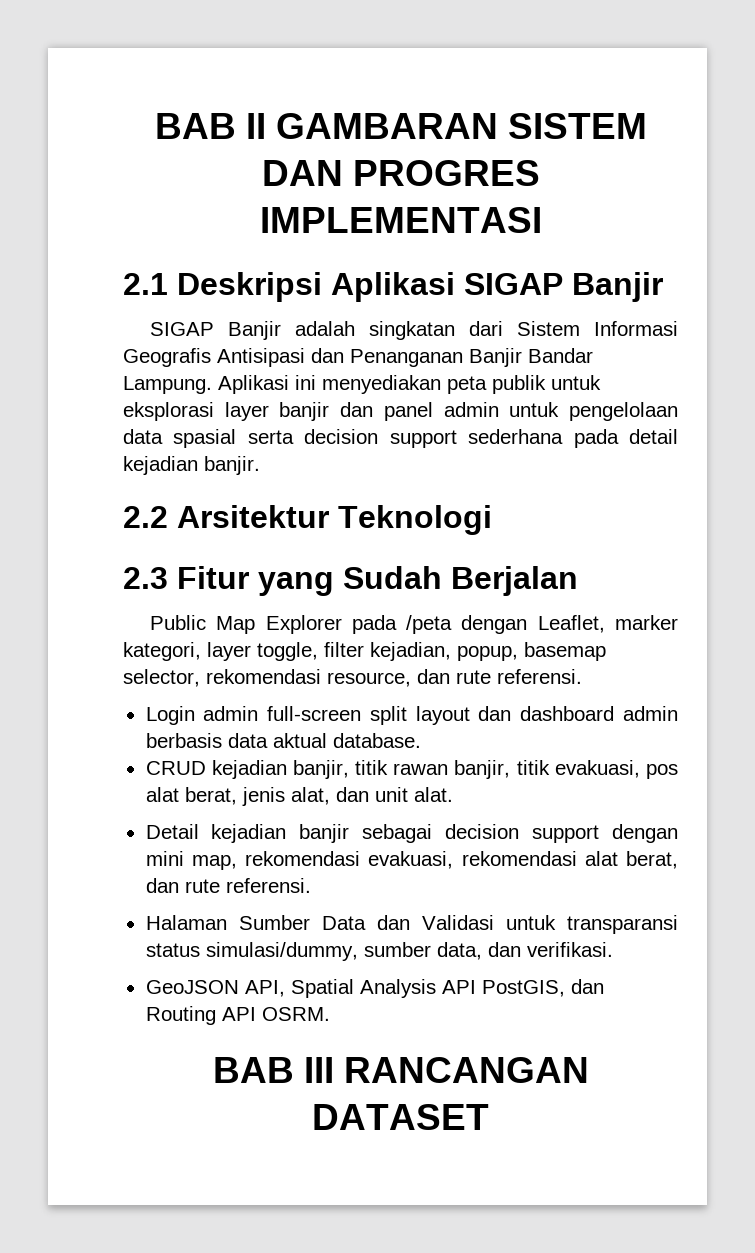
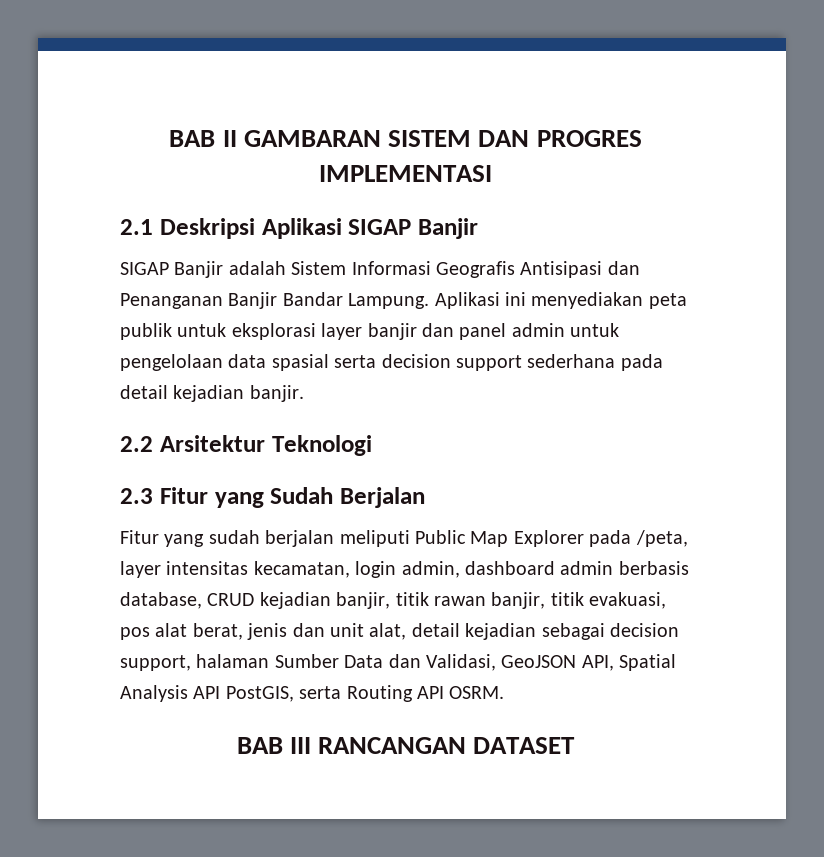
[369,321,504,340] singkatan dari -> (286, 268) none
[150,615,678,634] [123,642,606,661] [123,669,582,687] [145,706,678,725] [145,733,421,748] Public Map Explorer pada /peta dengan Leaflet, marker kategori, layer toggle, filter kejadian, popup, basemap selector, rekomendasi resource, dan rute referensi. // Login admin full-screen split layout dan dashboard admin berbasis data aktual database. // -> [120,530,688,547] [120,561,689,578] [120,592,202,609] Fitur yang sudah berjalan meliputi Public Map Explorer pada /peta, layer intensitas kecamatan, login admin, dashboard admin berbasis database,
[290,787,330,805] alat, -> (288, 631) none
[413,787,453,802] [145,824,678,843] [145,851,678,870] [145,878,311,893] [145,915,678,934] [145,942,613,961] alat. // Detail kejadian banjir sebagai decision support dengan mini map, rekomendasi evakuasi, rekomendasi alat berat, dan rute referensi. // Halaman Sumber Data dan Validasi untuk transparansi status simulasi/dummy, sumber data, dan verifikasi. // -> [369,623,679,640] [120,654,496,671] alat, detail kejadian sebagai decision support, halaman Sumber Data dan Validasi,
[570,979,604,994] dan -> [299,686,342,699] serta

